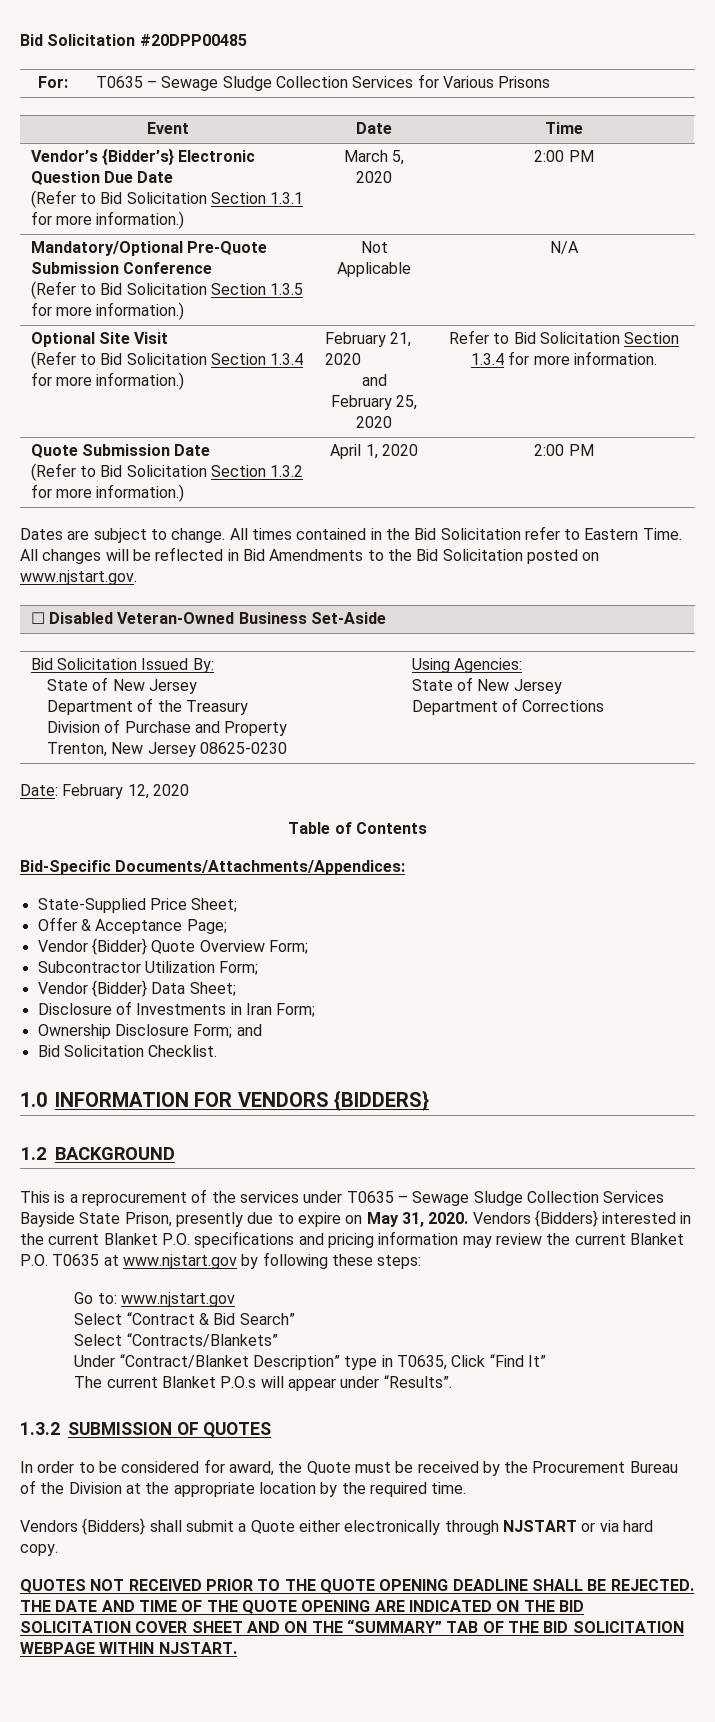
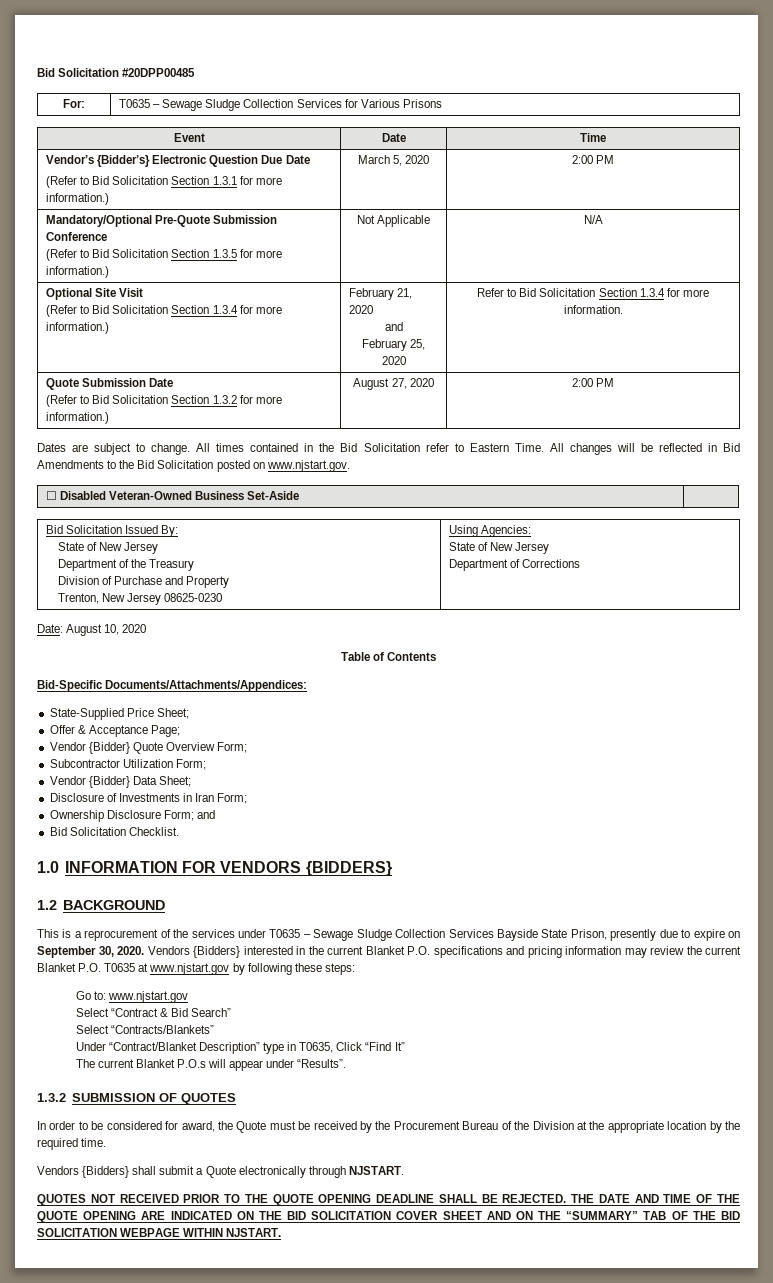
[330,444,378,459] April 1, -> [353,378,407,390] August 27,
[62,784,149,799] February 12, -> [66,624,120,636] August 10,
[366,1212,424,1227] May 31, -> [37,946,114,958] September 30,
[298,1520,340,1532] either -> (236, 1172) none
[502,1520,653,1532] [20,1544,58,1556] NJSTART or via hard copy. -> [348,1166,404,1175] NJSTART.

